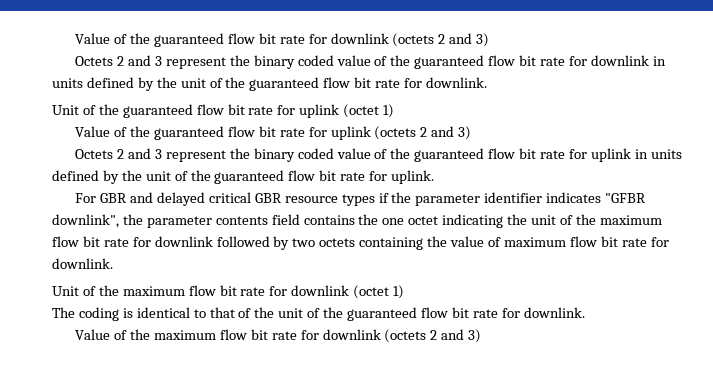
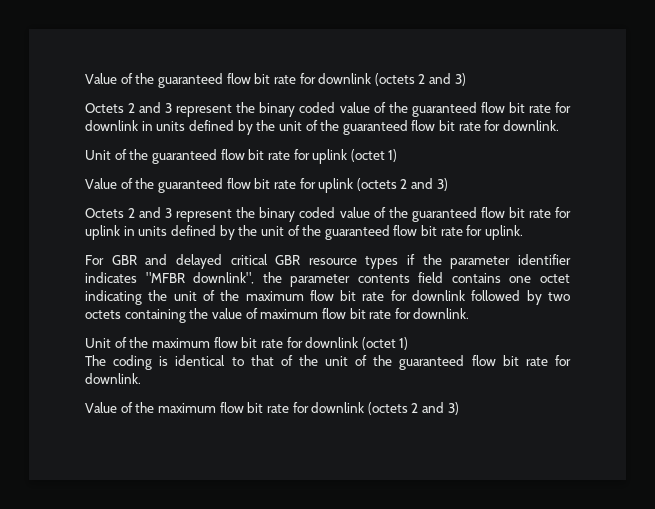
[605,193,647,203] "GFBR -> [145,272,185,283] "MFBR
[358,214,379,225] the -> (501, 278) none

